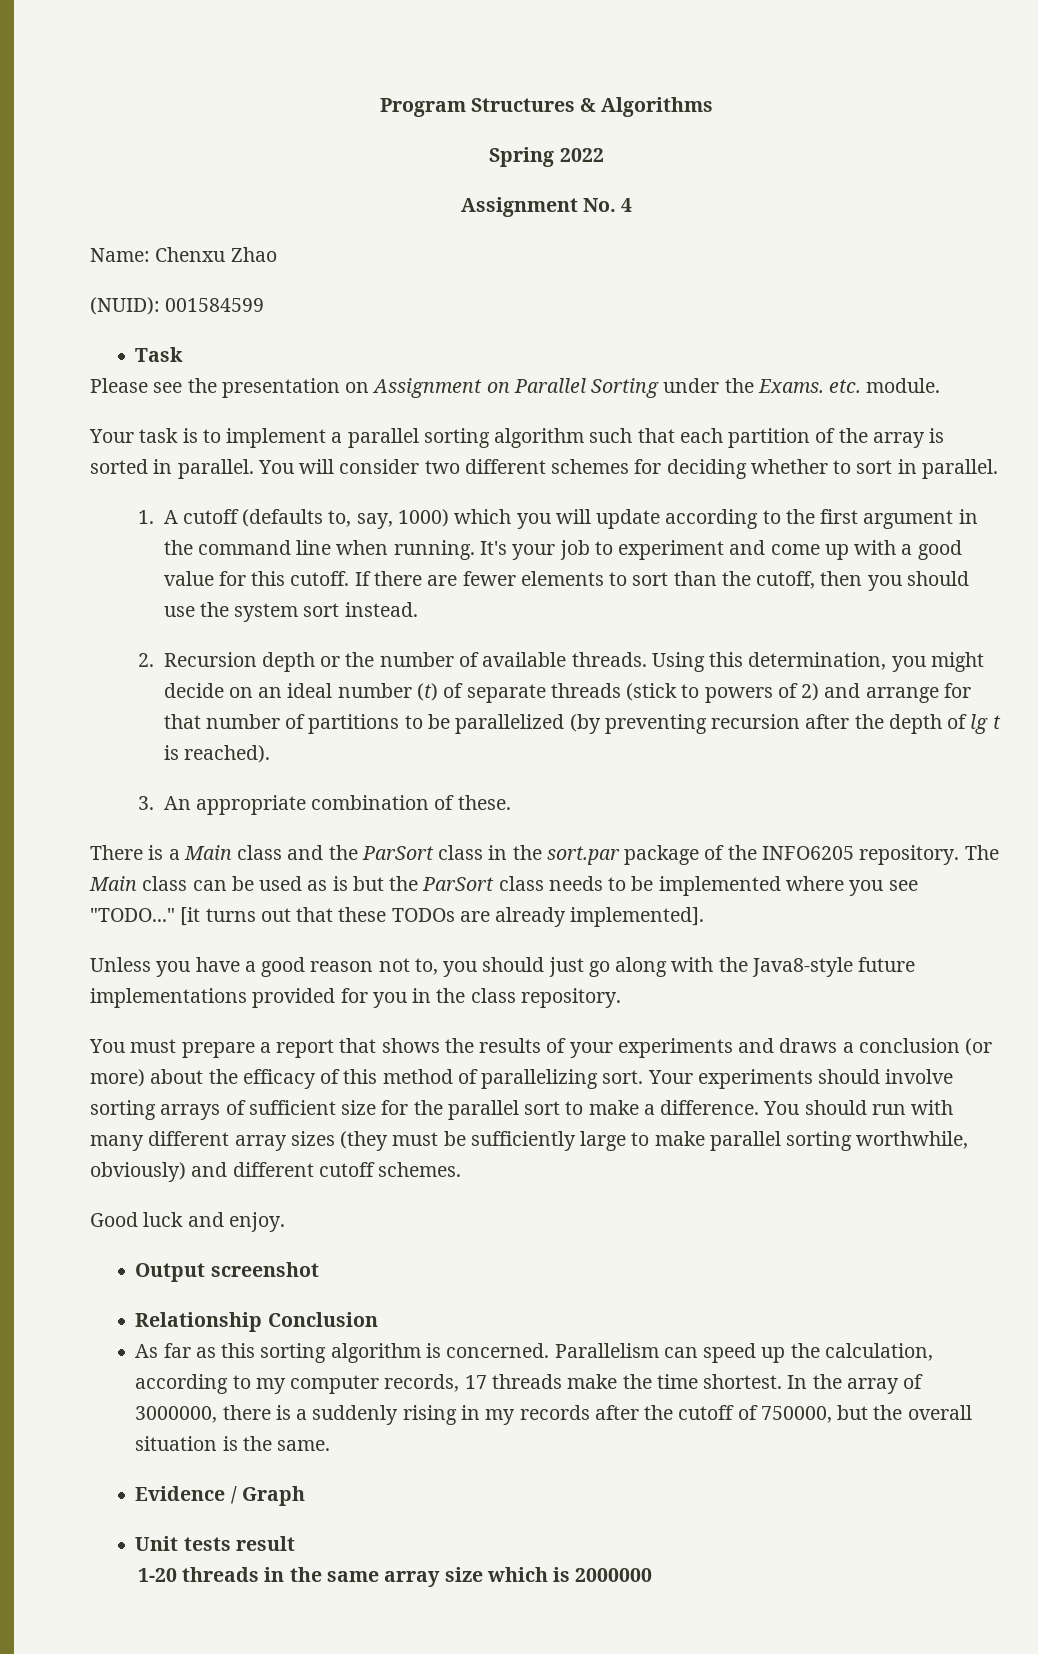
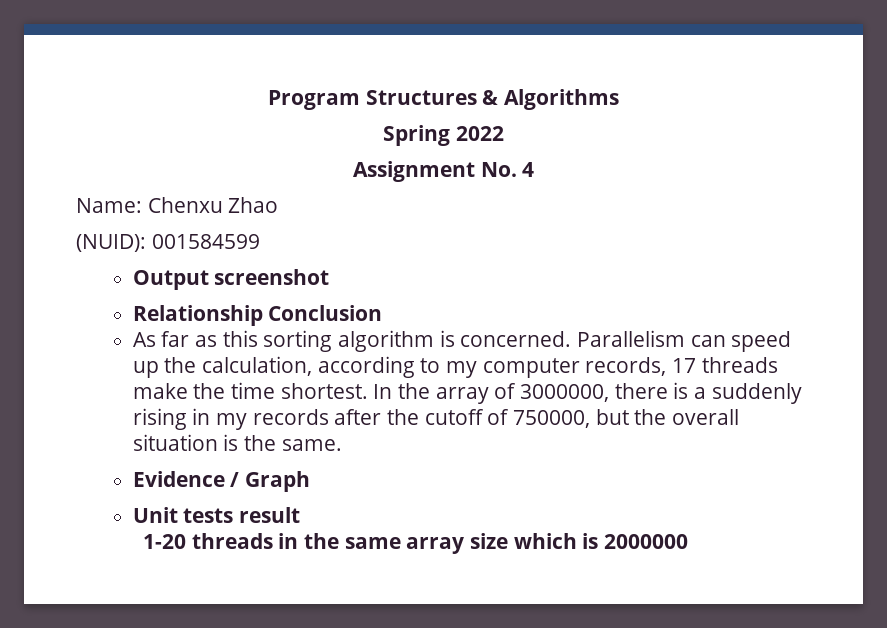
[135,347,184,362] [90,378,941,398] [89,428,945,448] [90,459,998,479] [137,509,978,529] [163,540,962,560] [163,571,969,591] [163,602,418,622] [137,652,984,672] [163,683,971,703] [163,714,1001,734] [163,745,270,763] [137,795,511,815] [90,845,999,865] [89,876,918,896] [90,907,705,927] [90,957,916,977] [90,988,621,1008] [89,1038,993,1058] [90,1069,954,1089] [90,1100,954,1120] [90,1131,969,1151] [90,1162,462,1182] [90,1212,285,1232] // Task // Please see the presentation on Assignment on Parallel Sorting under the Exams. etc. module. // Your task is to implement a parallel sorting algorithm such that each partition of the array is sorted in parallel. You will consider two different schemes for deciding whether to sort in parallel. // 1. A cutoff (defaults to, say, 1000) which you will update according to the first argument in the command line when running. It's your job to experiment and come up with a good value for this cutoff. If there are fewer elements to sort than the cutoff, then you should use the system sort instead. // 2. Recursion depth or the number of available threads. Using this determination, you might decide on an ideal number (t) of separate threads (stick to powers of 2) and arrange for that number of partitions to be parallelized (by preventing recursion after the depth of lg t is reached). // 3. An appropriate combination of these. // There is a Main class and the ParSort class in the sort.par package of the INFO6205 repository. The Main class can be used as is but the ParSort class needs to be implemented where you see "TODO..." [it turns out that these TODOs are already implemented]. // Unless you have a good reason not to, you should just go along with the Java8-style future implementations provided for you in the class repository. // You must prepare a report that shows the results of your experiments and draws a conclusion (or more) about the efficacy of this method of parallelizing sort. Your experiments should involve sorting arrays of sufficient size for the parallel sort to make a difference. You should run with many different array sizes (they must be sufficiently large to make parallel sorting worthwhile, obviously) and different cutoff schemes. // Good luck and enjoy. -> (260, 241) none

